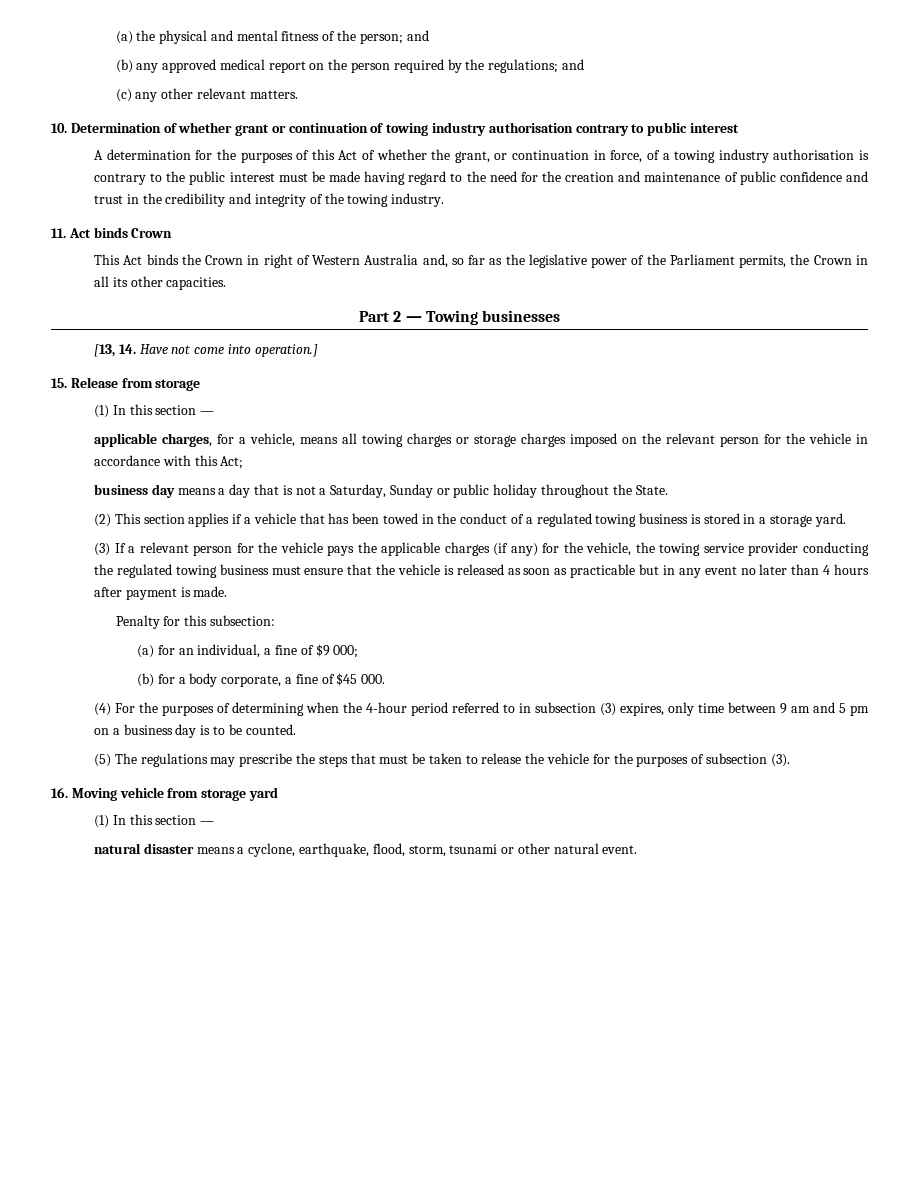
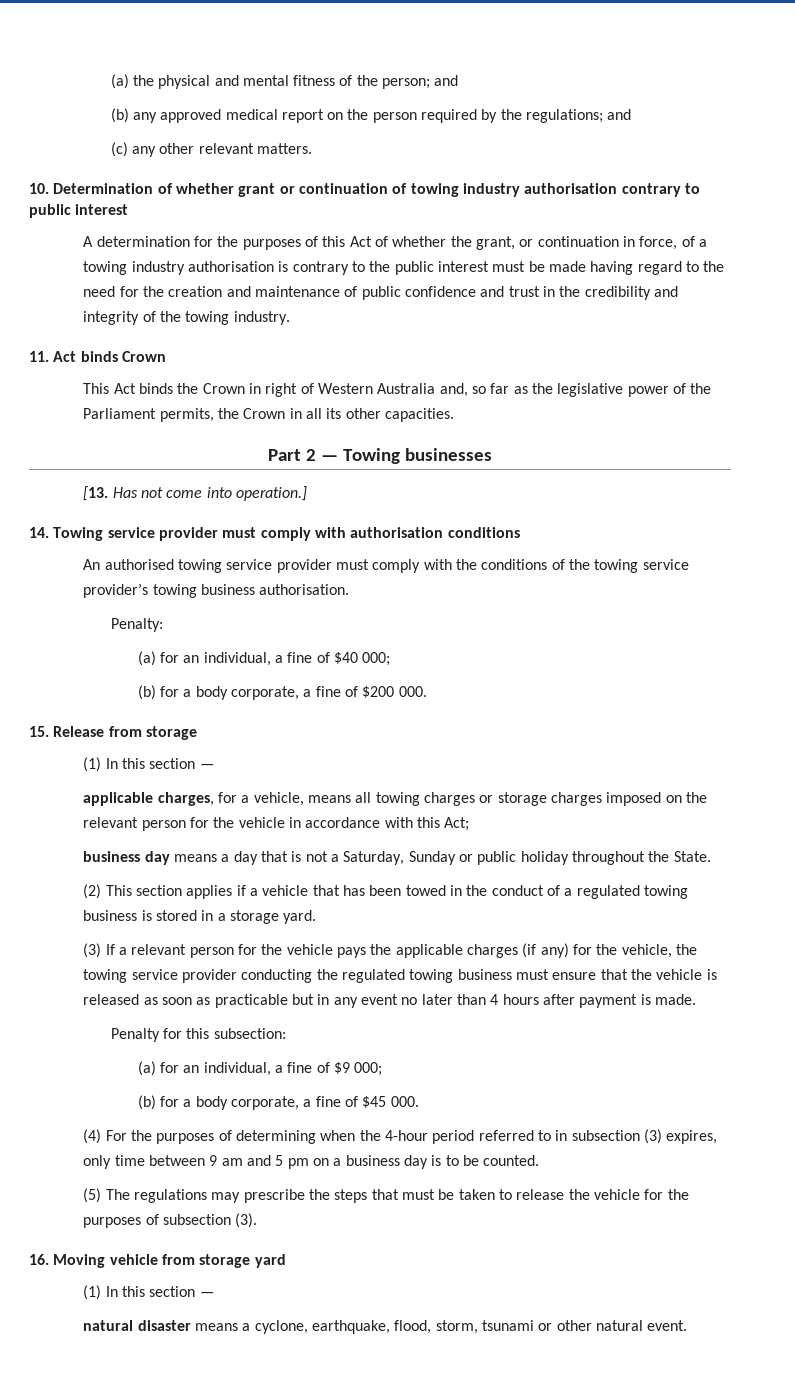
[94,344,168,357] [13, 14. Have -> [83,486,138,501] [13. Has
(318, 350) none -> [29,527,520,541] [83,559,689,573] [83,583,350,598] [110,618,163,632] [137,651,391,666] [137,685,427,700] // 14. Towing service provider must comply with authorisation conditions // An authorised towing service provider must comply with the conditions of the towing service provider’s towing business authorisation. // Penalty: // (a) for an individual, a fine of $40 000; // (b) for a body corporate, a fine of $200 000.

